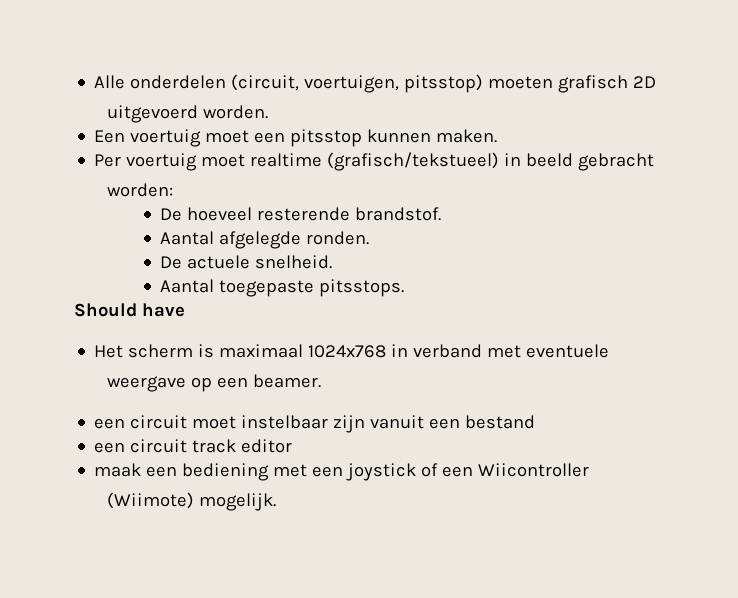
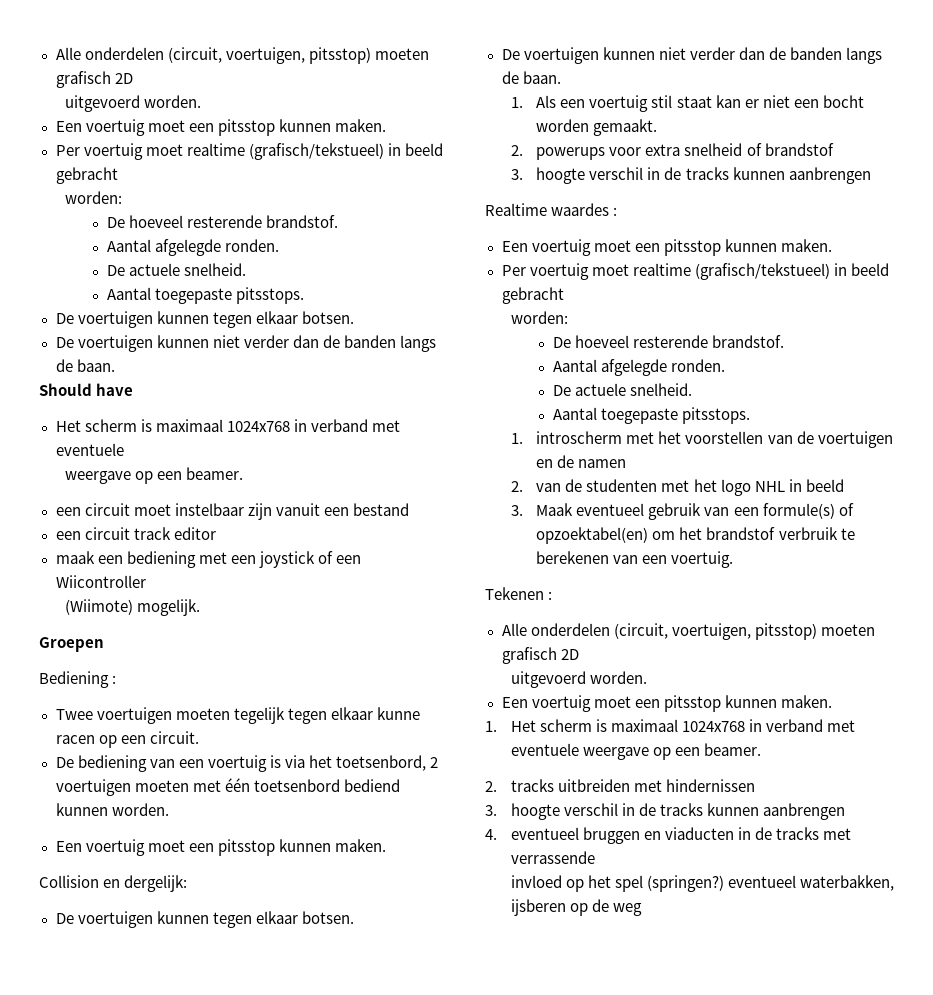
(405, 288) none -> [55,311,354,328] [55,335,436,352] [55,359,115,372] // De voertuigen kunnen tegen elkaar botsen. // De voertuigen kunnen niet verder dan de banden langs de baan.
(276, 502) none -> [39,637,104,652] [39,671,117,688] [55,707,420,724] [55,731,199,748] [55,755,438,772] [55,778,400,796] [55,803,169,816] [55,839,386,856] [39,875,188,892] [55,911,354,928] [501,47,882,64] [501,71,561,84] [510,95,864,112] [536,119,658,136] [510,143,834,160] [510,167,871,184] [485,203,618,216] [501,239,832,256] [501,263,889,280] [501,287,564,304] [510,311,568,324] [552,335,784,348] [552,359,725,376] [552,383,692,396] [552,407,750,424] [510,431,893,448] [536,455,627,468] [510,479,844,496] [510,503,854,520] [536,527,855,544] [536,551,734,568] [485,587,553,600] [501,623,875,640] [501,647,579,664] [510,671,647,688] [501,695,832,712] [485,719,856,732] [510,743,761,760] [485,779,755,792] [485,803,845,820] [485,827,852,844] [510,851,595,864] [510,875,894,892] [510,899,642,916] // Groepen // Bediening : // Twee voertuigen moeten tegelijk tegen elkaar kunne racen op een circuit. // De bediening van een voertuig is via het toetsenbord, 2 voertuigen moeten met één toetsenbord bediend kunnen worden. // Een voertuig moet een pitsstop kunnen maken. // Collision en dergelijk: // De voertuigen kunnen tegen elkaar botsen. // De voertuigen kunnen niet verder dan de banden langs de baan. // 1. Als een voertuig stil staat kan er niet een bocht worden gemaakt. // 2. powerups voor extra snelheid of brandstof // 3. hoogte verschil in de tracks kunnen aanbrengen // Realtime waardes : // Een voertuig moet een pitsstop kunnen maken. // Per voertuig moet realtime (grafisch/tekstueel) in beeld gebracht // worden: // De hoeveel resterende brandstof. // Aantal afgelegde ronden. // De actuele snelheid. // Aantal toegepaste pitsstops. // 1. introscherm met het voorstellen van de voertuigen en de namen // 2. van de studenten met het logo NHL in beeld // 3. Maak eventueel gebruik van een formule(s) of opzoektabel(en) om het brandstof verbruik te berekenen van een voertuig. // Tekenen : // Alle onderdelen (circuit, voertuigen, pitsstop) moeten grafisch 2D // uitgevoerd worden. // Een voertuig moet een pitsstop kunnen maken. // 1. Het scherm is maximaal 1024x768 in verband met eventuele weergave op een beamer. // 2. tracks uitbreiden met hindernissen // 3. hoogte verschil in de tracks kunnen aanbrengen // 4. eventueel bruggen en viaducten in de tracks met verrassende // invloed op het spel (springen?) eventueel waterbakken, ijsberen op de weg

